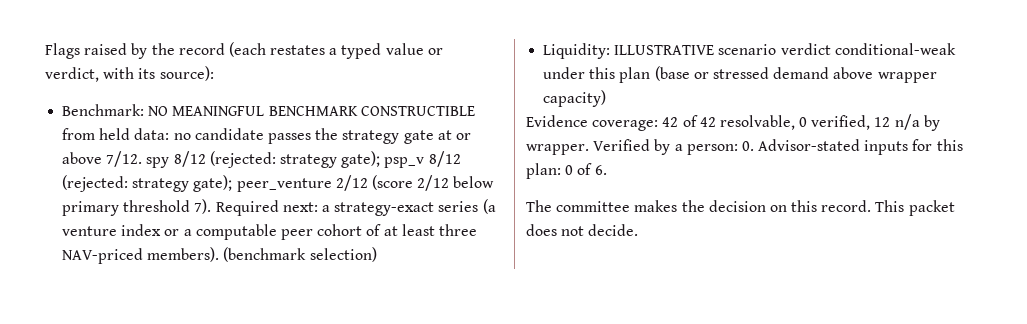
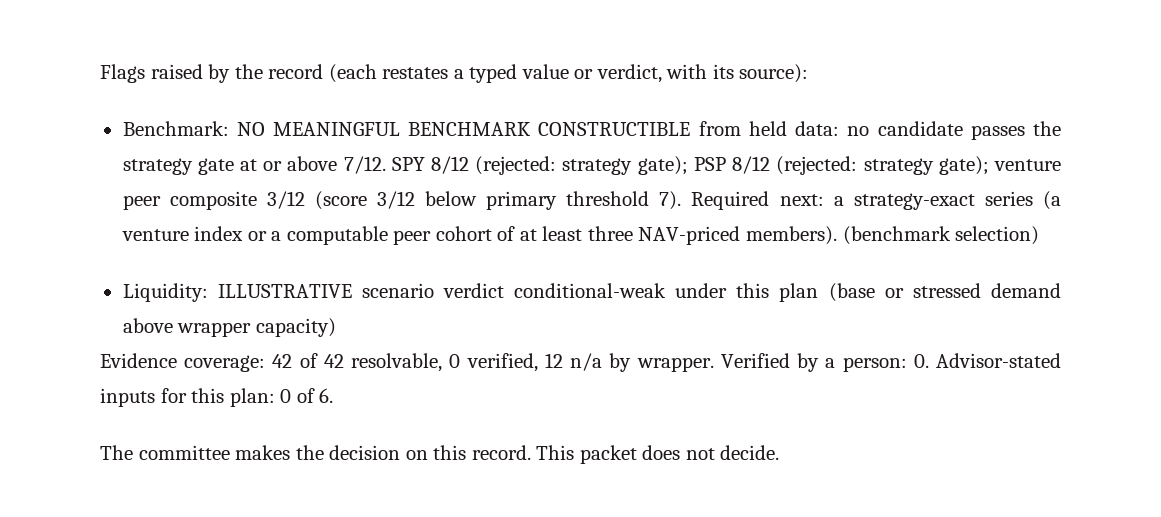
[146,151,461,168] [62,175,450,192] spy 8/12 (rejected: strategy gate); psp_v 8/12 (rejected: strategy gate); peer_venture 2/12 (score 2/12 -> [391,156,1062,175] [122,191,415,210] SPY 8/12 (rejected: strategy gate); PSP 8/12 (rejected: strategy gate); venture peer composite 3/12 (score 3/12

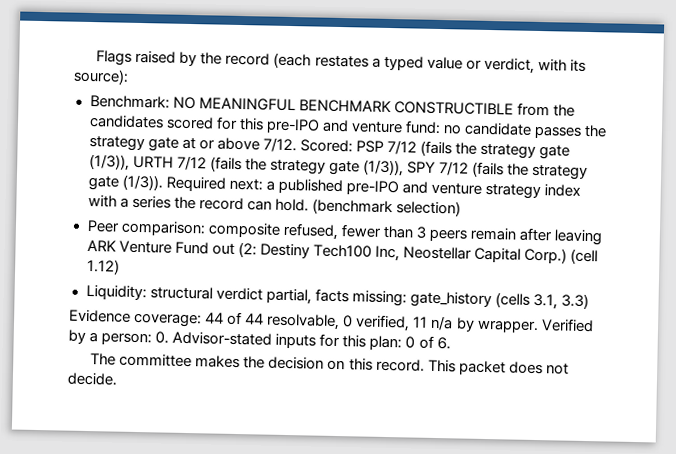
[748,121,840,136] held data: -> [552,104,575,117] [88,114,441,135] the candidates scored for this pre-IPO and venture fund:
[391,156,1062,175] [122,191,1061,210] [121,226,1040,245] [122,283,1061,302] [122,318,336,337] SPY 8/12 (rejected: strategy gate); PSP 8/12 (rejected: strategy gate); venture peer composite 3/12 (score 3/12 below primary threshold 7). Required next: a strategy-exact series (a venture index or a computable peer cohort of at least three NAV-priced members). (benchmark selection) // Liquidity: ILLUSTRATIVE scenario verdict conditional-weak under this plan (base or stressed demand above wrapper capacity) -> [299,139,571,160] [88,153,589,181] [87,174,581,200] [87,194,461,217] [86,219,603,246] [86,239,599,265] [86,258,120,275] [85,284,589,310] Scored: PSP 7/12 (fails the strategy gate (1/3)), URTH 7/12 (fails the strategy gate (1/3)), SPY 7/12 (fails the strategy gate (1/3)). Required next: a published pre-IPO and venture strategy index with a series the record can hold. (benchmark selection) // Peer comparison: composite refused, fewer than 3 peers remain after leaving ARK Venture Fund out (2: Destiny Tech100 Inc, Neostellar Capital Corp.) (cell 1.12) // Liquidity: structural verdict partial, facts missing: gate_history (cells 3.1, 3.3)
[272,353,344,368] 42 of 42 -> [205,311,265,326] 44 of 44
[544,353,563,368] 12 -> [412,316,429,328] 11

